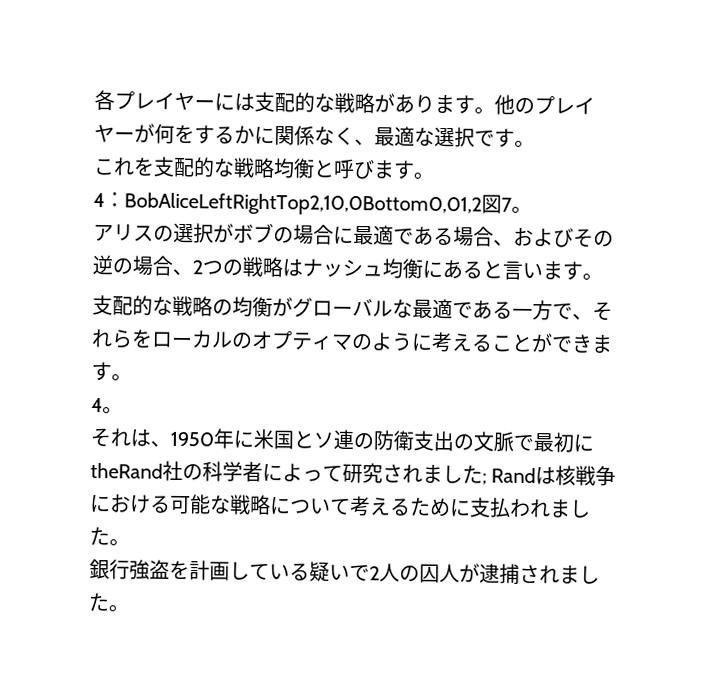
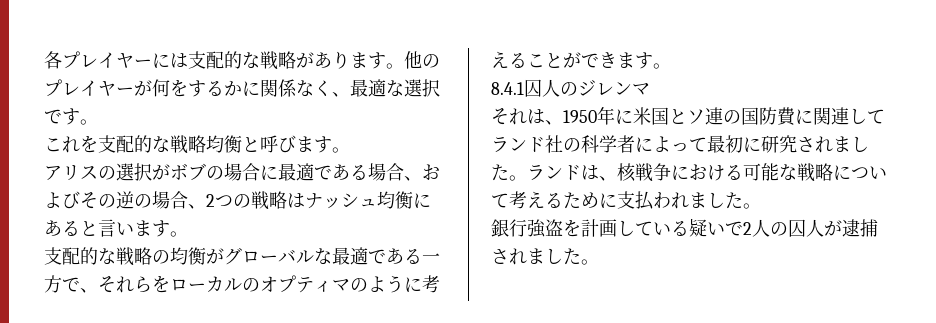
[93,192,532,217] // 4：BobAliceLeftRightTop2,10,0Bottom0,01,2図7。 -> (350, 150) none
[91,397,123,415] 4。 -> [491,79,650,97] 8.4.1囚人のジレンマ
[373,430,594,453] [90,462,163,479] 防衛支出の文脈で最初にtheRand -> [741,107,885,126] [491,137,545,153] 国防費に関連してランド
(343, 473) none -> [707,135,761,153] 最初に
[482,466,557,485] ; Randは -> [509,165,617,181] 。ランドは、

